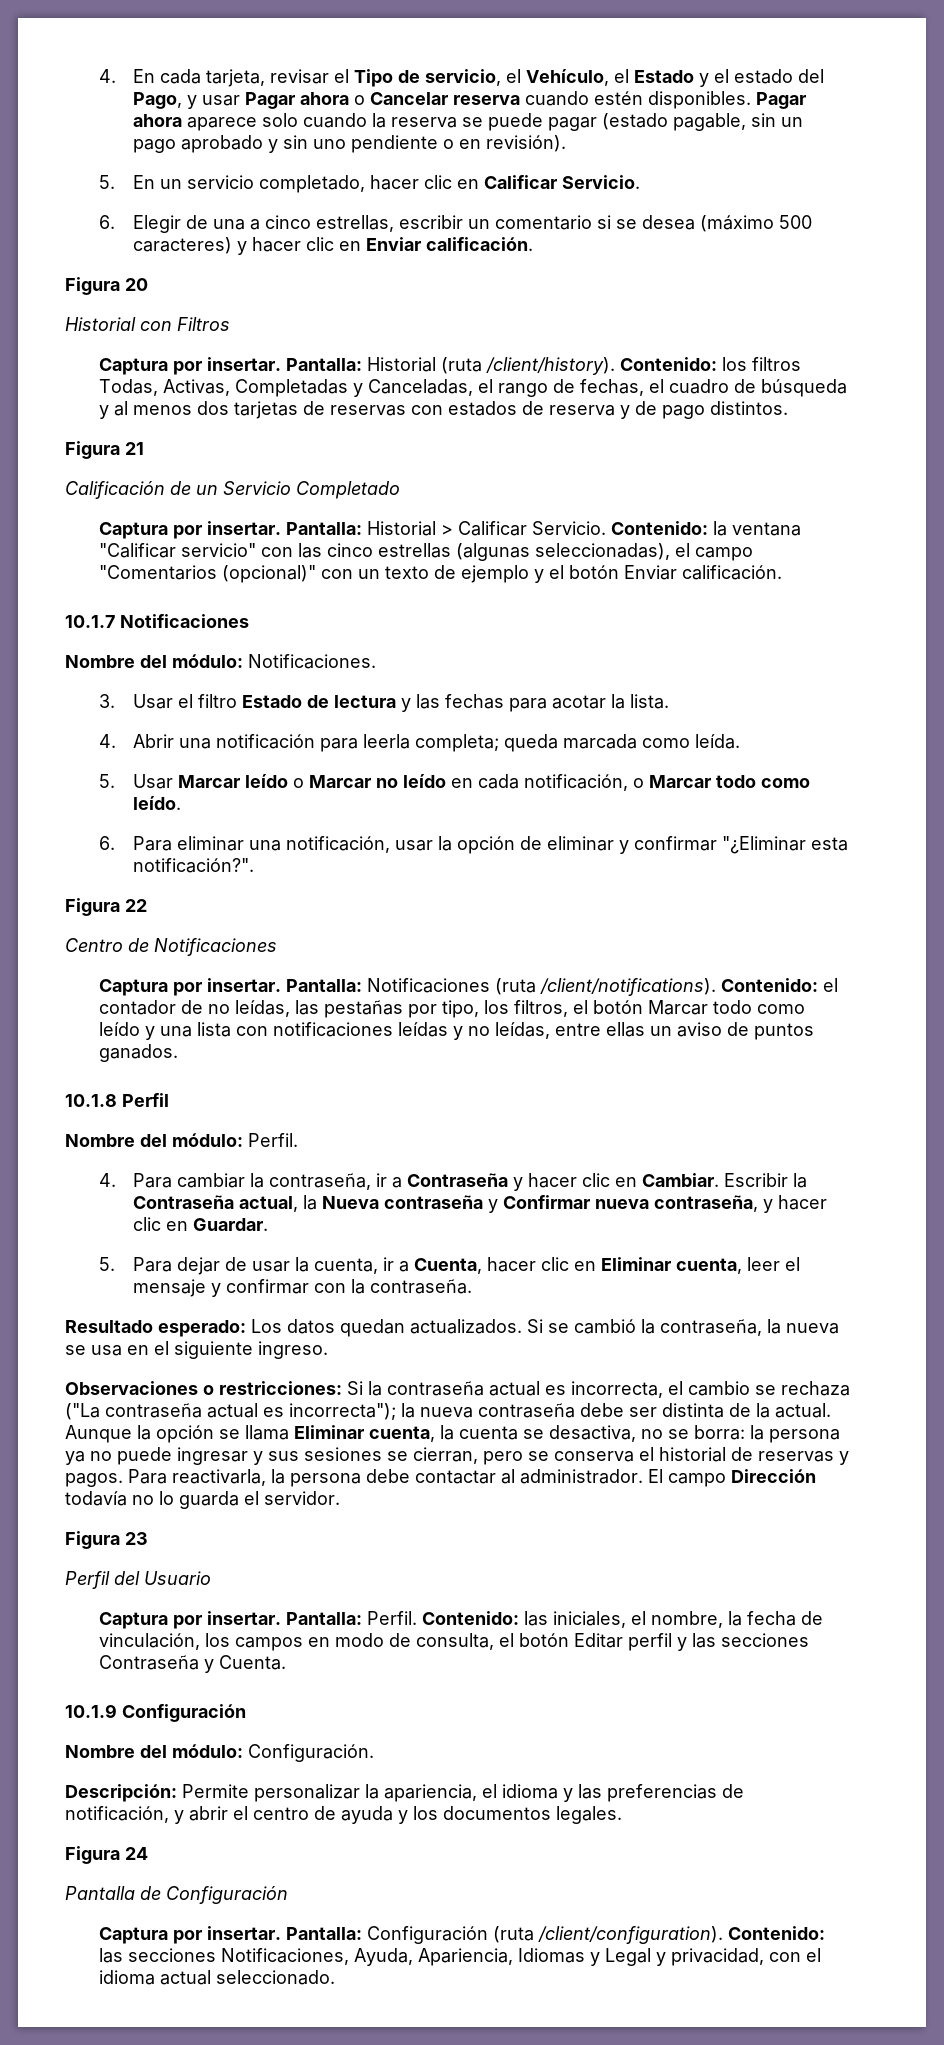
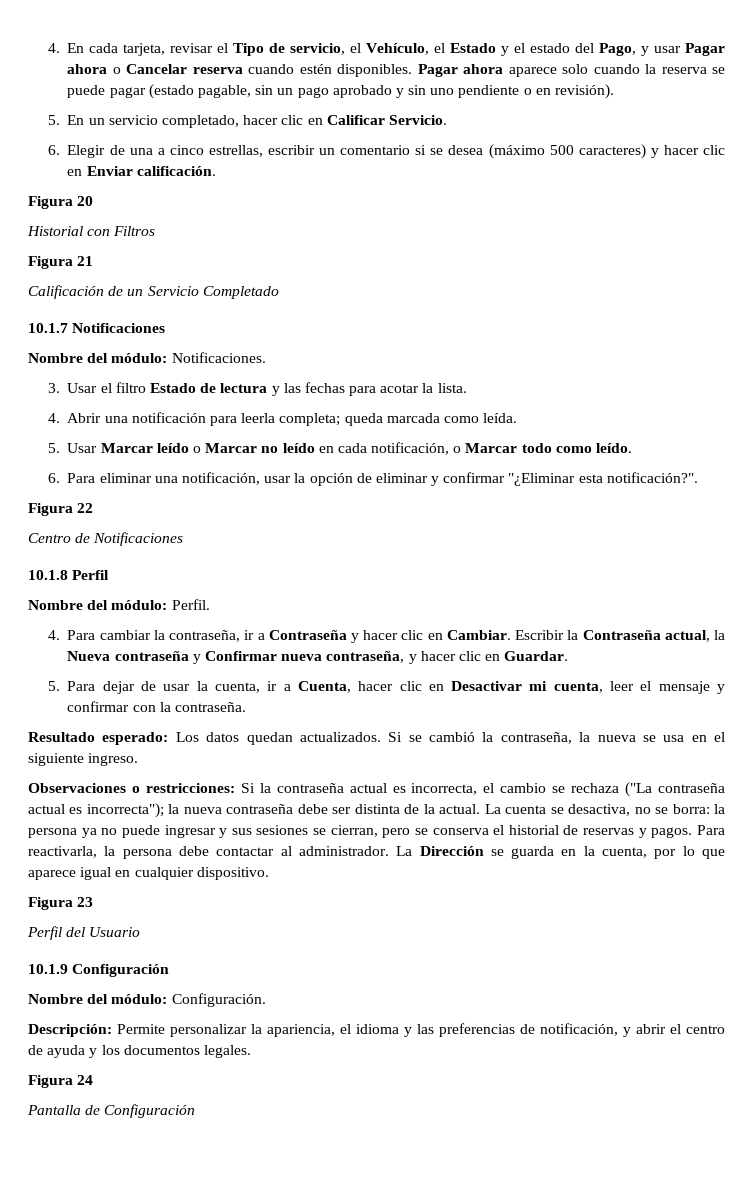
[98,357,801,375] [98,379,847,397] [98,401,788,419] // Captura por insertar. Pantalla: Historial (ruta /client/history). Contenido: los filtros Todas, Activas, Completadas y Canceladas, el rango de fechas, el cuadro de búsqueda y al menos dos tarjetas de reservas con estados de reserva y de pago distintos. -> (156, 231) none
[98,521,801,539] [98,543,753,561] [98,565,782,583] // Captura por insertar. Pantalla: Historial > Calificar Servicio. Contenido: la ventana "Calificar servicio" con las cinco estrellas (algunas seleccionadas), el campo "Comentarios (opcional)" con un texto de ejemplo y el botón Enviar calificación. -> (279, 292) none
[98,978,838,996] [98,1000,805,1018] [98,1022,814,1040] [98,1044,178,1062] // Captura por insertar. Pantalla: Notificaciones (ruta /client/notifications). Contenido: el contador de no leídas, las pestañas por tipo, los filtros, el botón Marcar todo como leído y una lista con notificaciones leídas y no leídas, entre ellas un aviso de puntos ganados. -> (184, 539) none
[600,1257,671,1271] Eliminar -> [451,681,548,691] Desactivar mi
[65,1425,454,1443] Aunque la opción se llama Eliminar cuenta, la -> [484,804,501,814] La
[648,1469,816,1487] [65,1491,340,1509] El campo Dirección todavía no lo guarda el servidor. -> [396,846,725,859] [28,867,269,880] La Dirección se guarda en la cuenta, por lo que aparece igual en cualquier dispositivo.
[98,1611,823,1629] [98,1633,809,1651] [98,1655,286,1673] // Captura por insertar. Pantalla: Perfil. Contenido: las iniciales, el nombre, la fecha de vinculación, los campos en modo de consulta, el botón Editar perfil y las secciones Contraseña y Cuenta. -> (141, 932) none
[98,1926,825,1944] [98,1948,821,1966] [98,1970,335,1985] // Captura por insertar. Pantalla: Configuración (ruta /client/configuration). Contenido: las secciones Notificaciones, Ayuda, Apariencia, Idiomas y Legal y privacidad, con el idioma actual seleccionado. -> (196, 1111) none

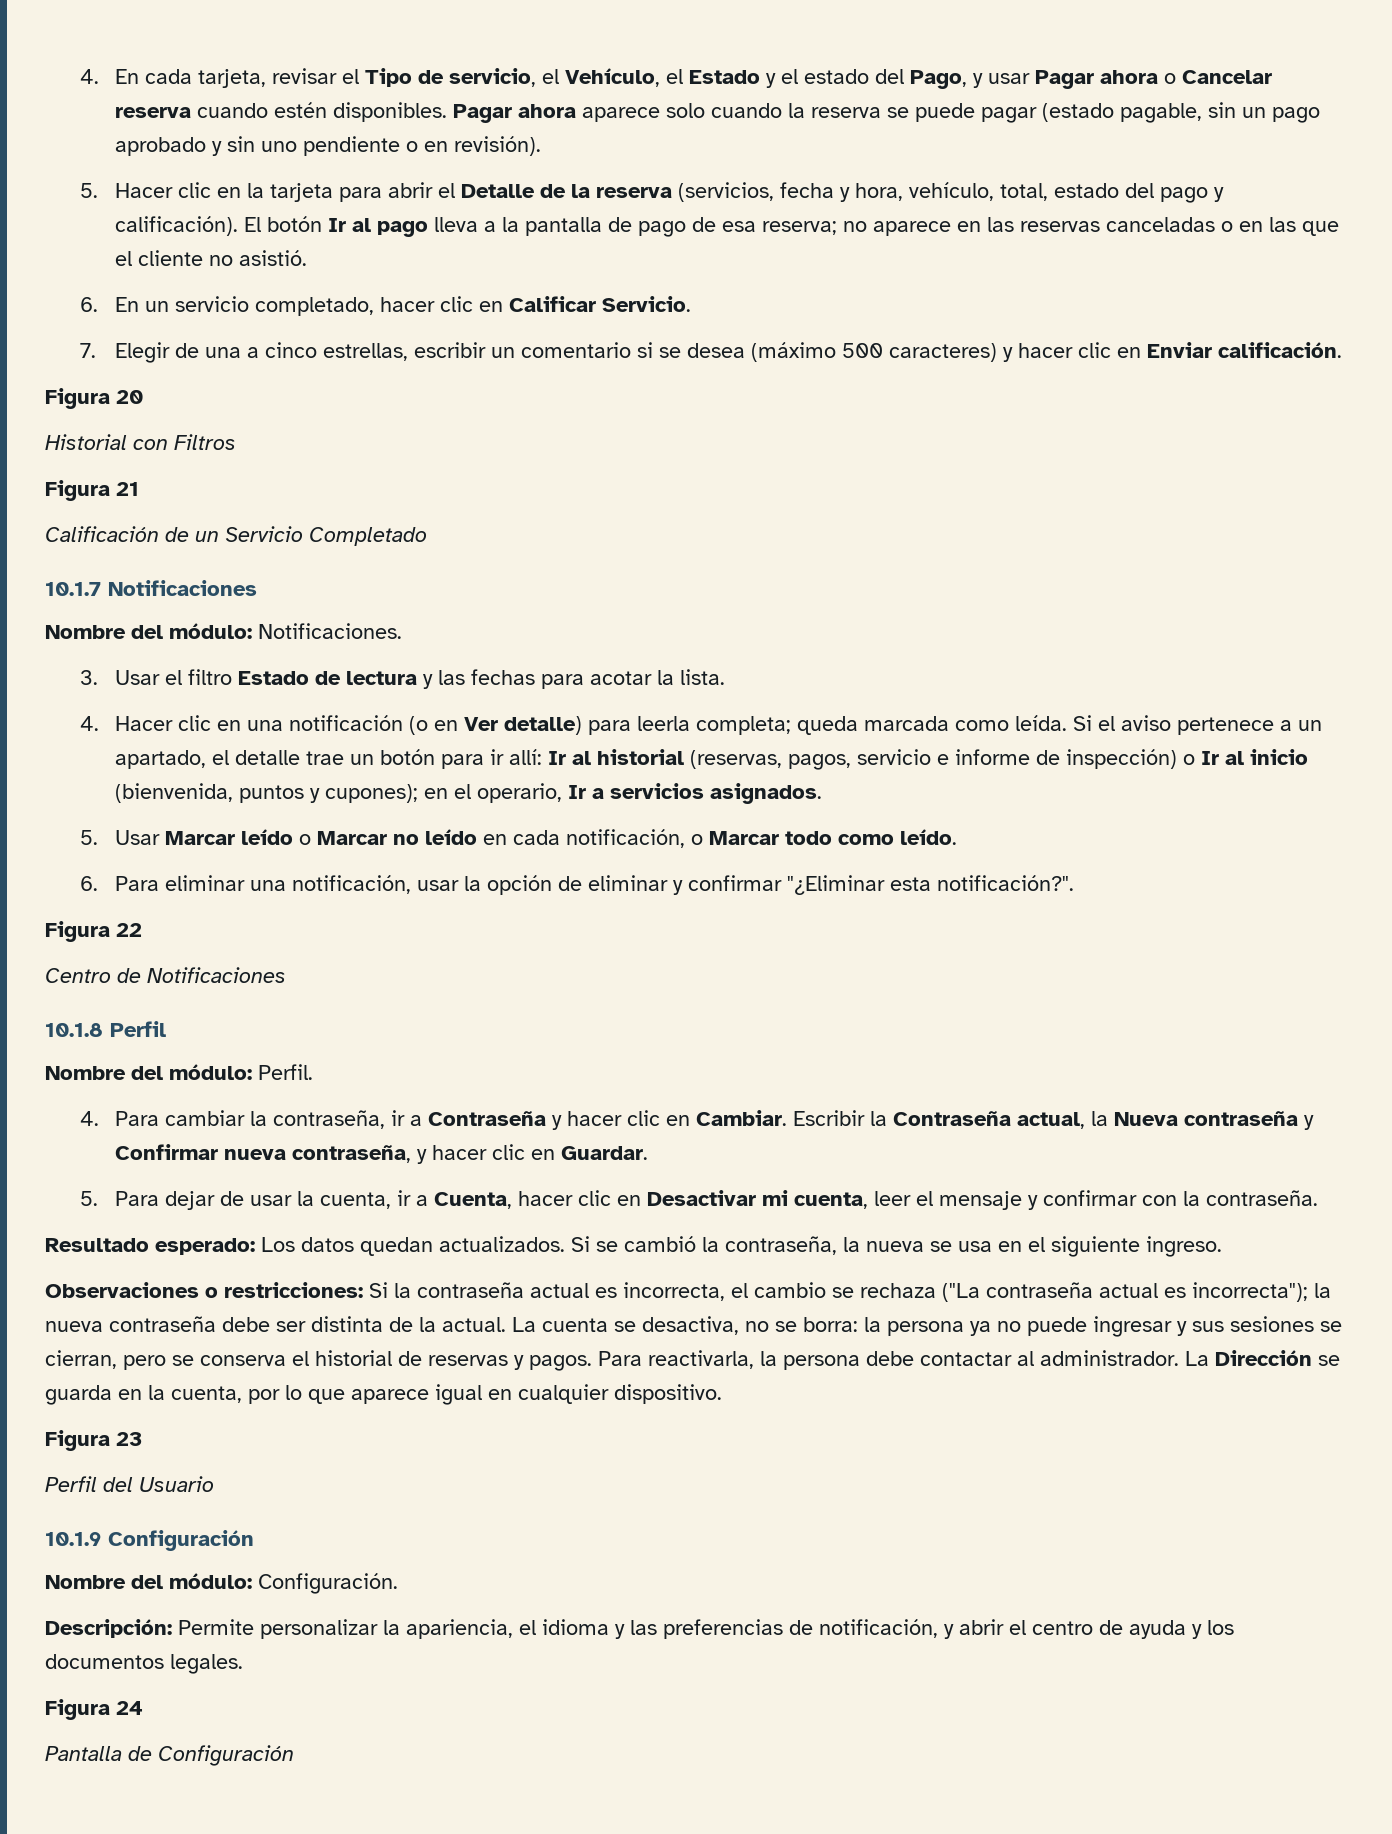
(60, 120) none -> [114,182,1224,203] [114,216,1339,237] [114,250,307,266] [79,297,98,312] Hacer clic en la tarjeta para abrir el Detalle de la reserva (servicios, fecha y hora, vehículo, total, estado del pago y calificación). El botón Ir al pago lleva a la pantalla de pago de esa reserva; no aparece en las reservas canceladas o en las que el cliente no asistió. // 6.
[47,145,60,155] 6. -> [79,343,96,358] 7.
[67,412,206,423] Abrir una notificación -> [114,715,582,735] Hacer clic en una notificación (o en Ver detalle)
(518, 418) none -> [1072,715,1322,735] [114,749,1308,770] [114,783,822,804] Si el aviso pertenece a un apartado, el detalle trae un botón para ir allí: Ir al historial (reservas, pagos, servicio e informe de inspección) o Ir al inicio (bienvenida, puntos y cupones); en el operario, Ir a servicios asignados.

